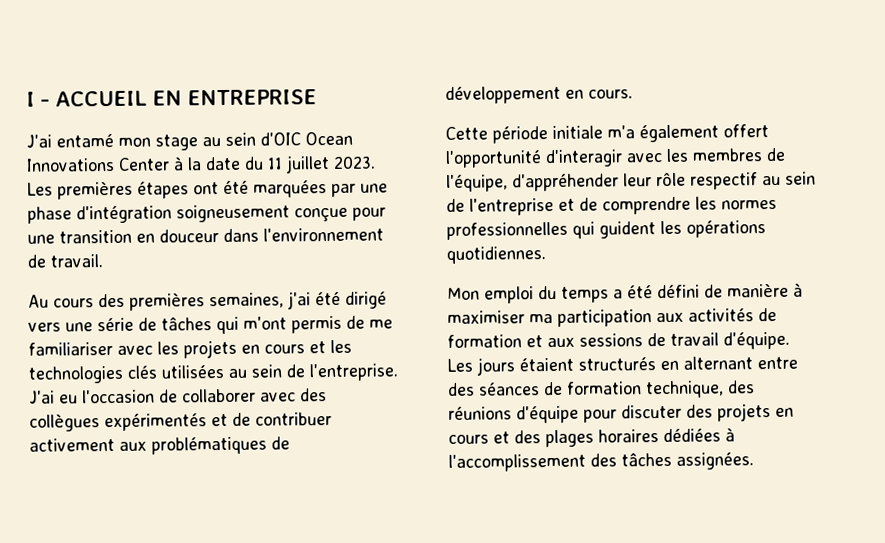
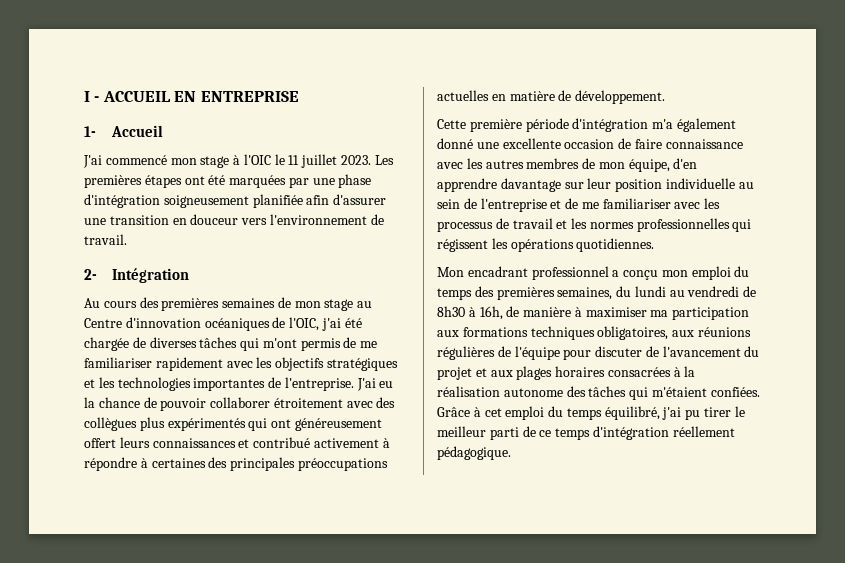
[26,131,353,151] [26,156,264,172] // J'ai entamé mon stage au sein d'OIC Ocean Innovations Center à la date du -> [84,125,163,137] [83,154,285,168] // 1- Accueil // J'ai commencé mon stage à l'OIC le
[294,207,386,223] conçue pour -> [252,194,387,208] planifiée afin d'assurer
[223,228,259,242] dans -> [241,218,268,225] vers
(103, 261) none -> [84,268,189,283] // 2- Intégration
[209,291,387,310] [28,317,157,332] semaines, j'ai été dirigé vers une série de -> [222,297,373,311] [84,317,362,331] [84,337,197,351] semaines de mon stage au Centre d'innovation océaniques de l'OIC, j'ai été chargée de diverses
[117,339,352,359] [28,363,398,384] [29,388,327,404] [29,412,332,432] [29,436,290,455] [445,85,633,104] [445,124,769,144] [445,148,689,168] avec les projets en cours et les technologies clés utilisées au sein de l'entreprise. J'ai eu l'occasion de collaborer avec des collègues expérimentés et de contribuer activement aux problématiques de développement en cours. // Cette période initiale m'a également offert l'opportunité d'interagir avec les -> [155,357,398,371] [84,377,394,391] [84,397,396,411] [84,417,382,431] [84,437,390,448] [84,457,388,471] [437,90,666,104] [437,118,736,132] [437,138,743,149] [437,158,524,169] rapidement avec les objectifs stratégiques et les technologies importantes de l'entreprise. J'ai eu la chance de pouvoir collaborer étroitement avec des collègues plus expérimentés qui ont généreusement offert leurs connaissances et contribué activement à répondre à certaines des principales préoccupations actuelles en matière de développement. // Cette première période d'intégration m'a également donné une excellente occasion de faire connaissance avec les autres
[446,172,758,192] l'équipe, d'appréhender leur rôle respectif -> [598,158,698,172] [437,178,735,192] mon équipe, d'en apprendre davantage sur leur position individuelle
[602,196,691,215] comprendre -> [581,198,721,209] [437,218,568,232] me familiariser avec les processus de travail et
[599,221,656,239] guident -> [437,239,488,252] régissent
[484,284,700,304] emploi du temps a été défini -> [467,266,750,280] [437,286,757,300] [437,306,503,320] encadrant professionnel a conçu mon emploi du temps des premières semaines, du lundi au vendredi de 8h30 à 16h,
[688,307,777,322] [447,331,790,350] [447,356,798,376] [448,380,755,399] [448,403,794,424] [448,427,735,448] [448,452,754,472] activités de formation et aux sessions de travail d'équipe. Les jours étaient structurés en alternant entre des séances de formation technique, des réunions d'équipe pour discuter des projets en cours et des plages horaires dédiées à l'accomplissement des tâches assignées. -> [462,326,751,340] [437,346,760,360] [437,366,696,380] [437,386,760,400] [437,406,745,420] [437,426,735,440] [437,446,511,460] formations techniques obligatoires, aux réunions régulières de l'équipe pour discuter de l'avancement du projet et aux plages horaires consacrées à la réalisation autonome des tâches qui m'étaient confiées. Grâce à cet emploi du temps équilibré, j'ai pu tirer le meilleur parti de ce temps d'intégration réellement pédagogique.

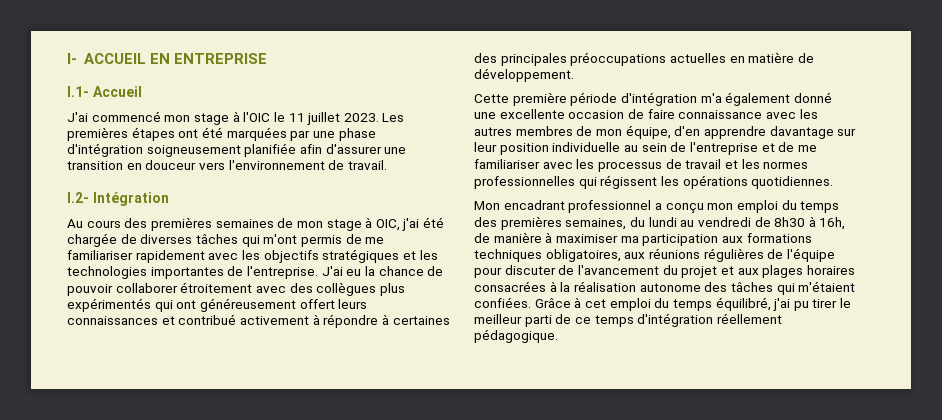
[84,91,100,102] I - -> [67,53,77,64] I-
[84,126,96,137] 1- -> [67,86,89,97] I.1-
[84,269,97,280] 2- -> [67,192,89,203] I.2-
[357,301,373,308] [84,317,320,331] au Centre d'innovation océaniques de l'OIC, -> [365,217,400,231] à OIC,

